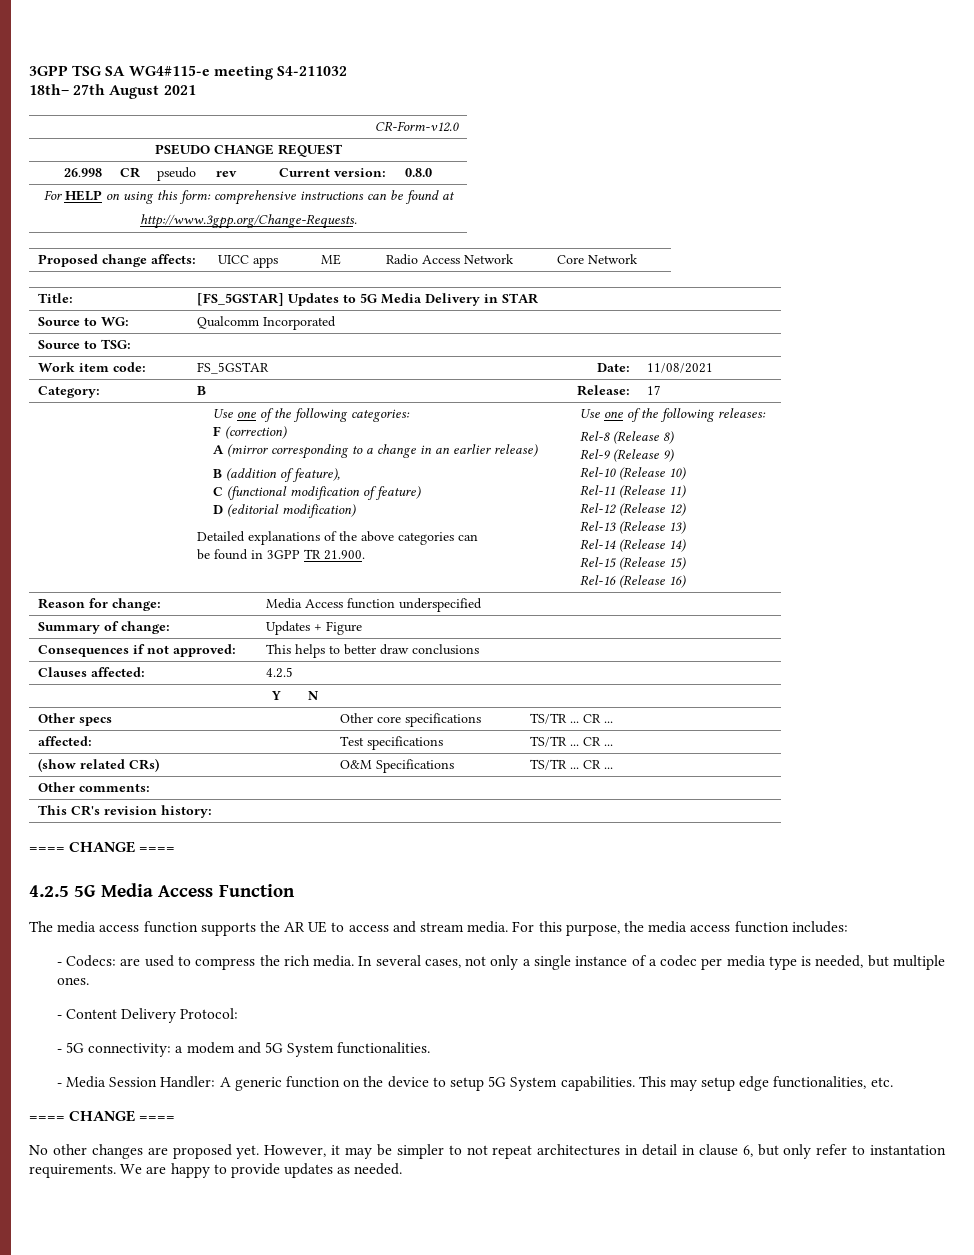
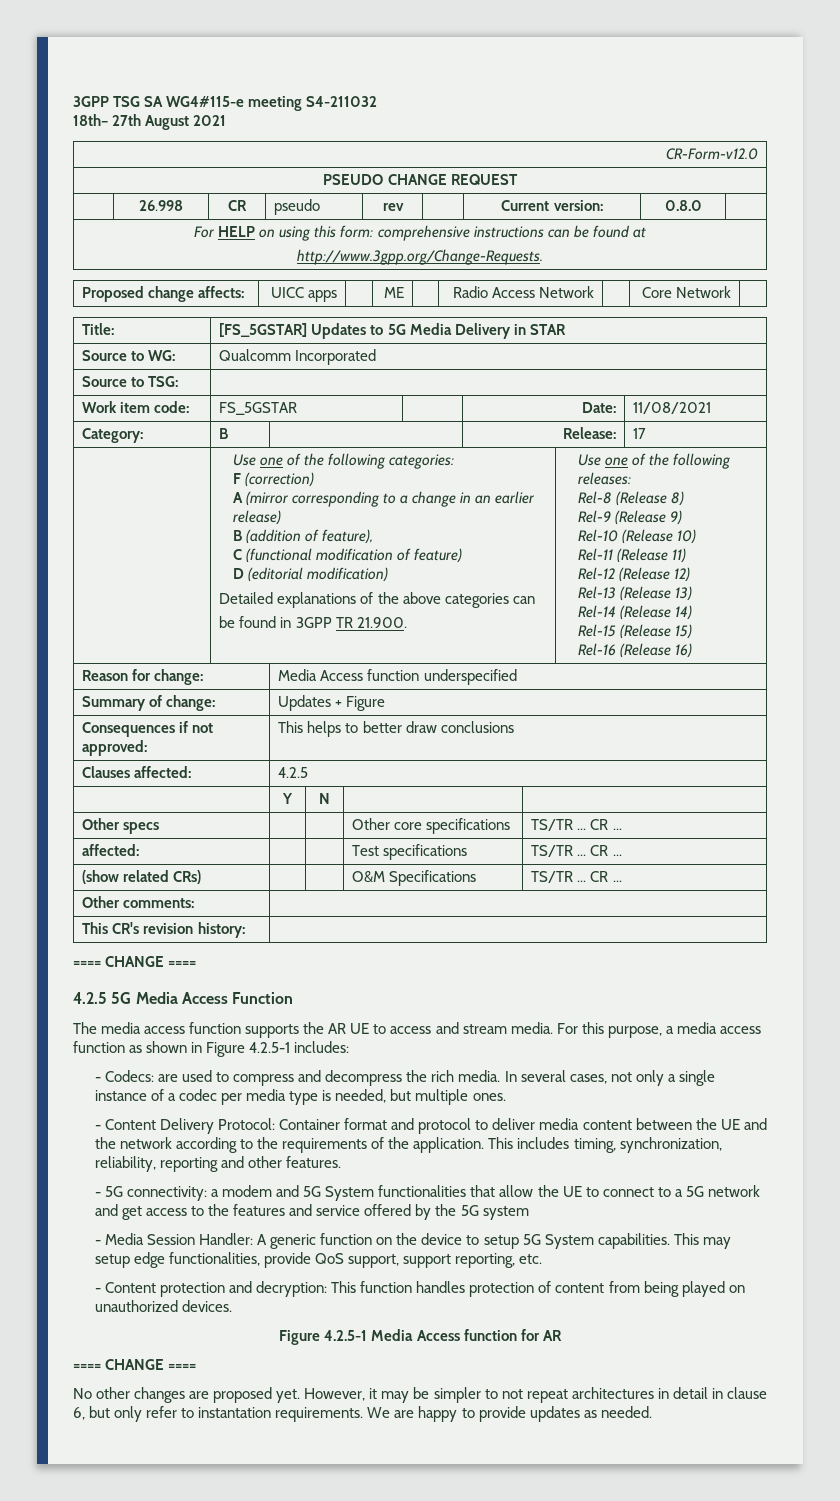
[623,921,789,933] the media access function -> [665,1022,761,1034] [73,1041,291,1057] a media access function as shown in Figure 4.2.5-1
(256, 964) none -> [298,1070,403,1086] and decompress
(239, 1013) none -> [279,1118,767,1134] [94,1137,722,1153] [94,1156,342,1172] Container format and protocol to deliver media content between the UE and the network according to the requirements of the application. This includes timing, synchronization, reliability, reporting and other features.
[337,1042,431,1054] functionalities. -> [378,1185,760,1197] [94,1204,529,1220] functionalities that allow the UE to connect to a 5G network and get access to the features and service offered by the 5G system
[870,1077,893,1087] etc. -> [264,1252,543,1268] [94,1281,745,1297] [94,1300,233,1312] [279,1329,562,1345] provide QoS support, support reporting, etc. // - Content protection and decryption: This function handles protection of content from being played on unauthorized devices. // Figure 4.2.5-1 Media Access function for AR

